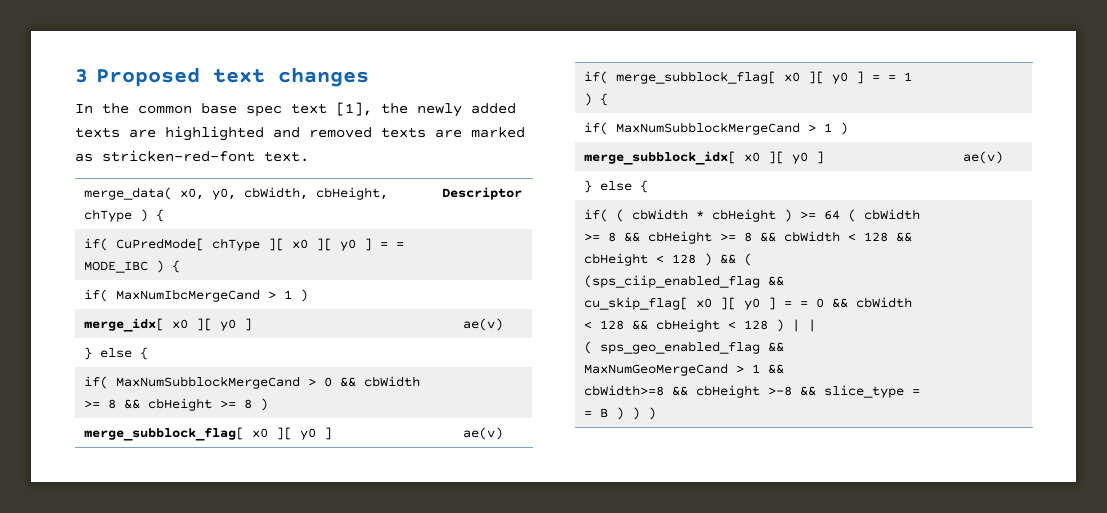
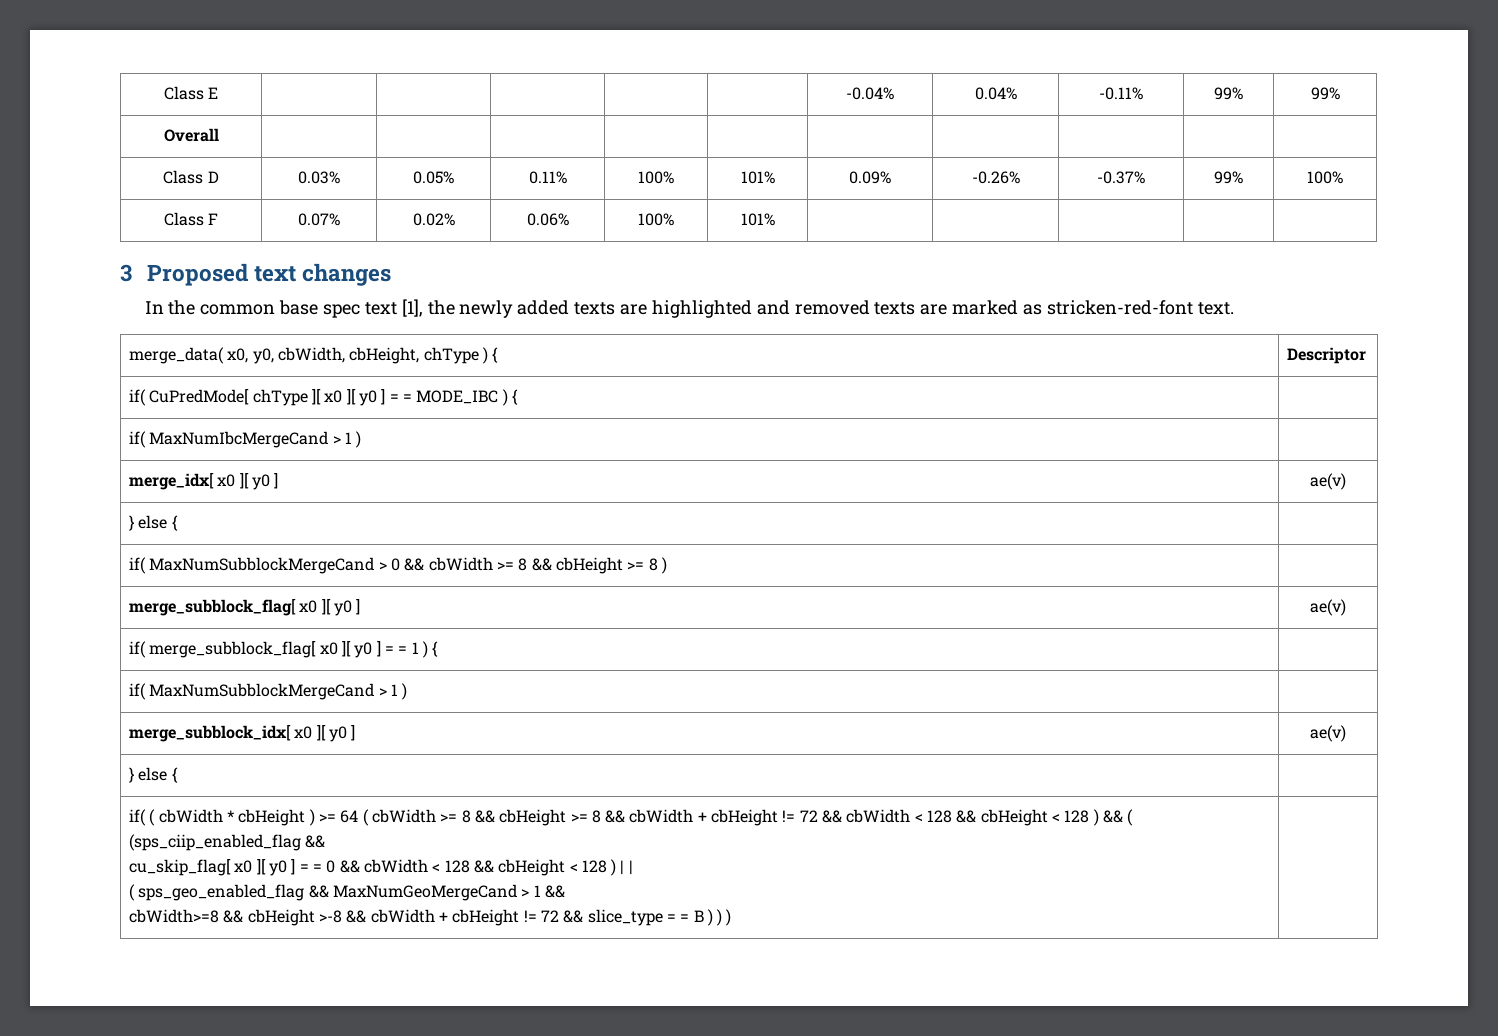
(75, 76) none -> [163,86,219,100] [846,87,894,100] [974,87,1017,100] [1099,87,1143,100] [1214,87,1243,100] [1310,87,1340,100] [163,128,219,142] [163,170,219,184] [298,171,340,184] [413,171,454,184] [528,171,567,184] [638,171,674,184] [740,171,775,184] [849,171,891,184] [971,171,1020,184] [1097,171,1145,184] [1214,171,1243,184] [1307,171,1343,184] [163,212,219,226] [298,213,340,226] [412,213,455,226] [526,213,569,226] [638,213,674,226] [740,213,775,226] Class E | | | | | | -0.04% | 0.04% | -0.11% | 99% | 99% // Overall | | | | | | | | | | // Class D | 0.03% | 0.05% | 0.11% | 100% | 101% | 0.09% | -0.26% | -0.37% | 99% | 100% // Class F | 0.07% | 0.02% | 0.06% | 100% | 101% | | | | | //
(840, 236) none -> [697,809,911,826] + cbHeight != 72 && cbWidth
(816, 391) none -> [370,909,584,926] cbWidth + cbHeight != 72 &&

